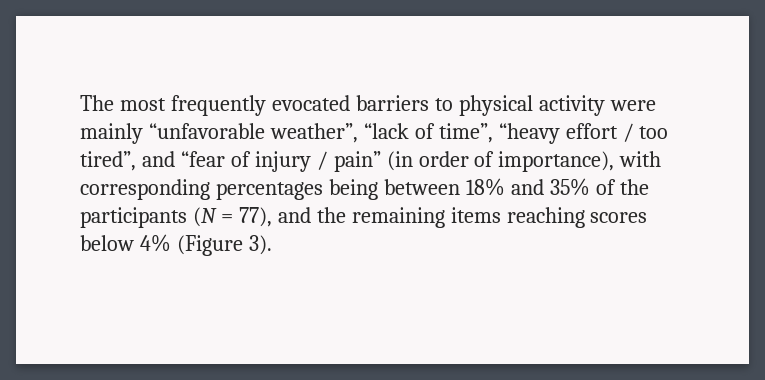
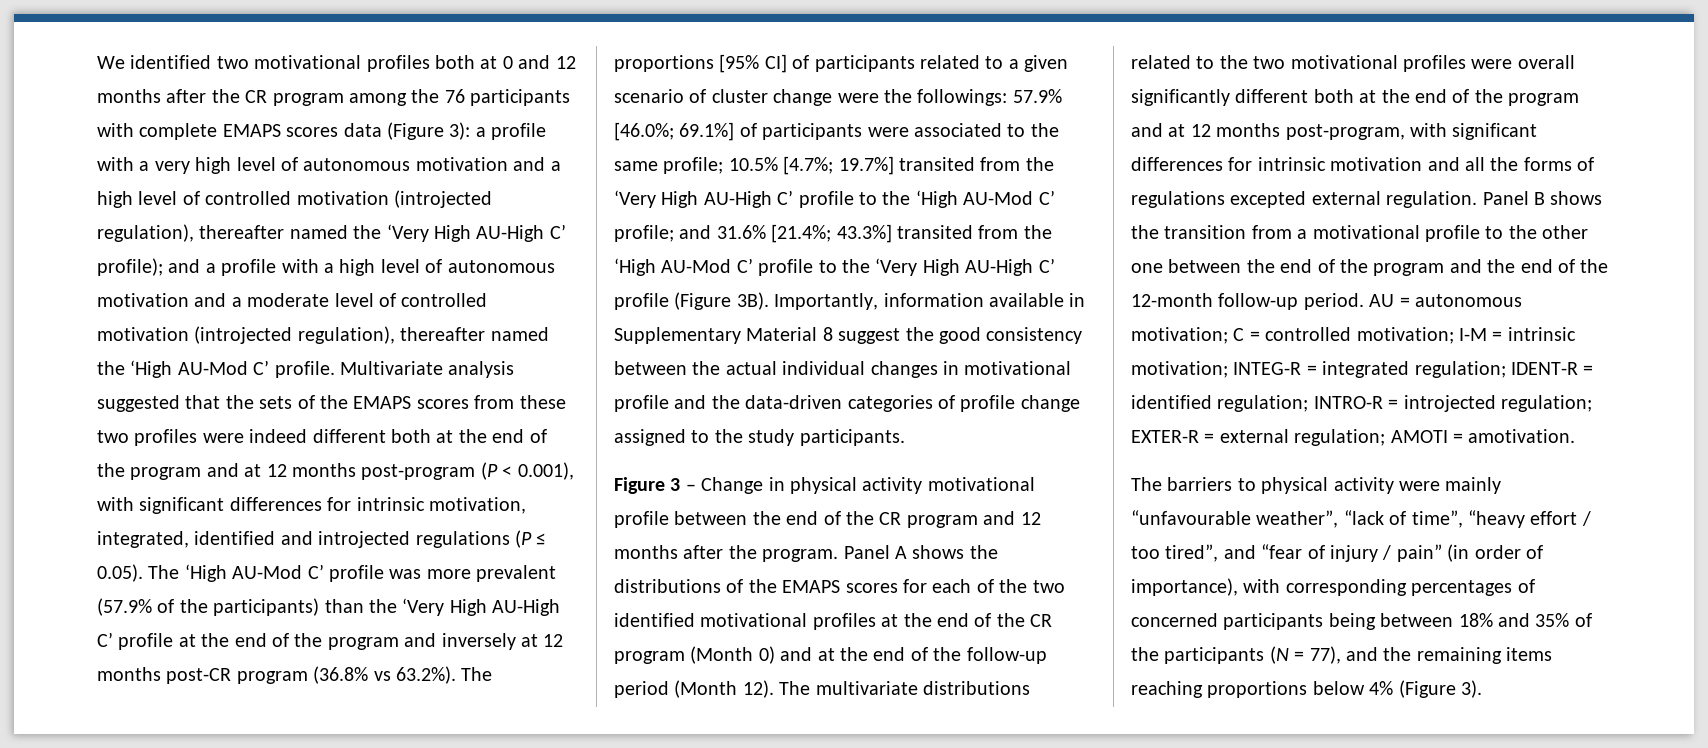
[80,95,350,116] The most frequently evocated -> [97,55,576,72] [97,89,571,106] [97,122,547,140] [97,157,561,174] [97,190,492,208] [97,224,566,242] [97,258,555,276] [97,293,488,307] [97,326,549,344] [97,360,515,378] [97,395,566,412] [97,429,547,446] [97,462,574,480] [97,497,526,514] [97,530,547,548] [97,564,557,582] [97,598,561,616] [97,632,564,650] [97,666,493,684] [614,54,1069,73] [614,89,1062,106] [614,122,1059,141] [614,156,1054,175] [614,190,1055,208] [614,224,1052,243] [614,258,1055,276] [614,292,1086,310] [614,327,1083,344] [614,361,1072,378] [614,395,1080,412] [614,429,905,446] [614,477,1035,494] [614,511,1041,528] [614,545,998,562] [614,579,1065,593] [614,613,1053,630] [614,646,1047,664] [614,680,1030,698] [1131,55,1575,72] [1131,89,1580,106] [1131,123,1538,140] [1131,157,1595,171] [1131,191,1603,208] [1131,225,1589,242] [1131,259,1609,276] [1131,293,1522,310] [1131,327,1576,344] [1131,361,1594,378] [1131,395,1592,412] [1131,429,1576,446] [1131,477,1162,491] We identified two motivational profiles both at 0 and 12 months after the CR program among the 76 participants with complete EMAPS scores data (Figure 3): a profile with a very high level of autonomous motivation and a high level of controlled motivation (introjected regulation), thereafter named the ‘Very High AU-High C’ profile); and a profile with a high level of autonomous motivation and a moderate level of controlled motivation (introjected regulation), thereafter named the ‘High AU-Mod C’ profile. Multivariate analysis suggested that the sets of the EMAPS scores from these two profiles were indeed different both at the end of the program and at 12 months post-program (P < 0.001), with significant differences for intrinsic motivation, integrated, identified and introjected regulations (P ≤ 0.05). The ‘High AU-Mod C’ profile was more prevalent (57.9% of the participants) than the ‘Very High AU-High C’ profile at the end of the program and inversely at 12 months post-CR program (36.8% vs 63.2%). The proportions [95% CI] of participants related to a given scenario of cluster change were the followings: 57.9% [46.0%; 69.1%] of participants were associated to the same profile; 10.5% [4.7%; 19.7%] transited from the ‘Very High AU-High C’ profile to the ‘High AU-Mod C’ profile; and 31.6% [21.4%; 43.3%] transited from the ‘High AU-Mod C’ profile to the ‘Very High AU-High C’ profile (Figure 3B). Importantly, information available in Supplementary Material 8 suggest the good consistency between the actual individual changes in motivational profile and the data-driven categories of profile change assigned to the study participants. // Figure 3 – Change in physical activity motivational profile between the end of the CR program and 12 months after the program. Panel A shows the distributions of the EMAPS scores for each of the two identified motivational profiles at the end of the CR program (Month 0) and at the end of the follow-up period (Month 12). The multivariate distributions related to the two motivational profiles were overall significantly different both at the end of the program and at 12 months post-program, with significant differences for intrinsic motivation and all the forms of regulations excepted external regulation. Panel B shows the transition from a motivational profile to the other one between the end of the program and the end of the 12-month follow-up period. AU = autonomous motivation; C = controlled motivation; I-M = intrinsic motivation; INTEG-R = integrated regulation; IDENT-R = identified regulation; INTRO-R = introjected regulation; EXTER-R = external regulation; AMOTI = amotivation. // The
[148,123,265,139] “unfavorable -> [1131,510,1251,525] “unfavourable
(323, 191) none -> [1517,579,1535,593] [1131,613,1324,630] of concerned participants
[590,212,648,223] scores -> [1207,681,1308,698] proportions

